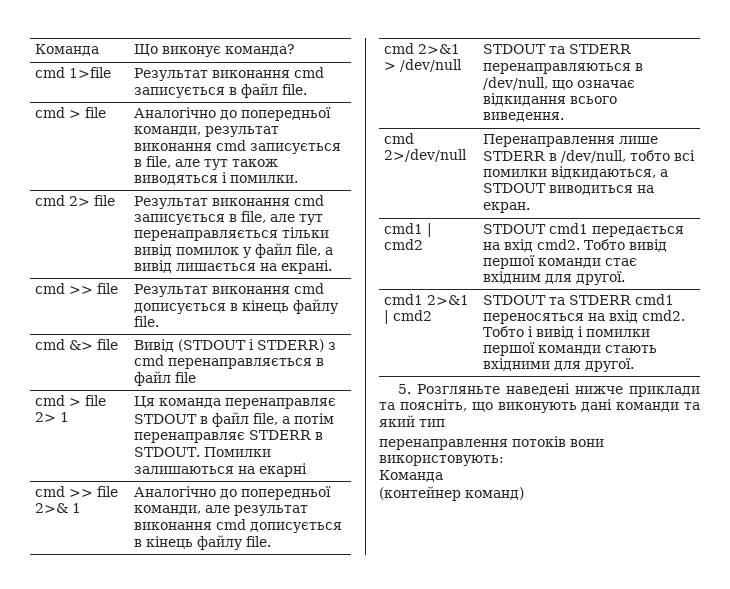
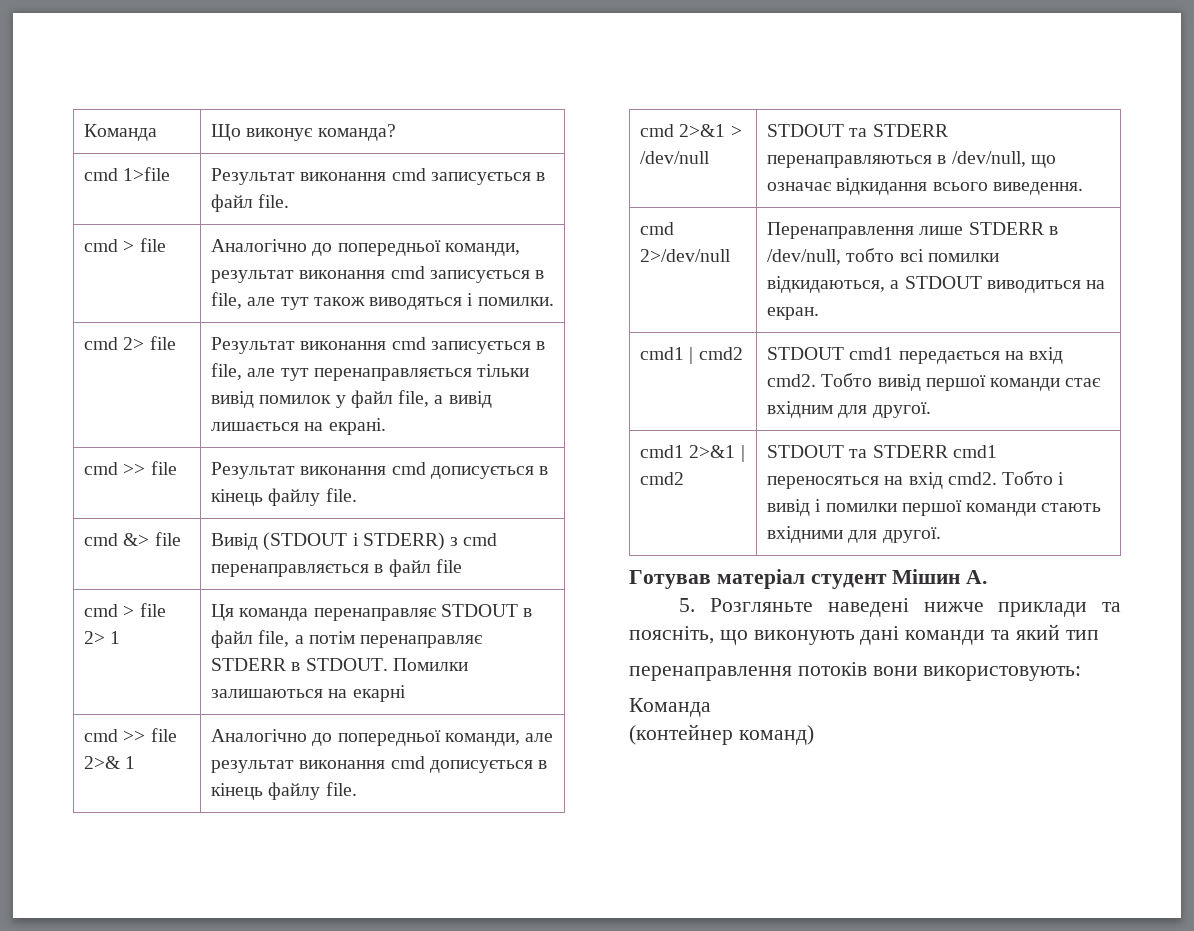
(635, 365) none -> [629,569,988,589] // Готував матеріал студент Мішин А.

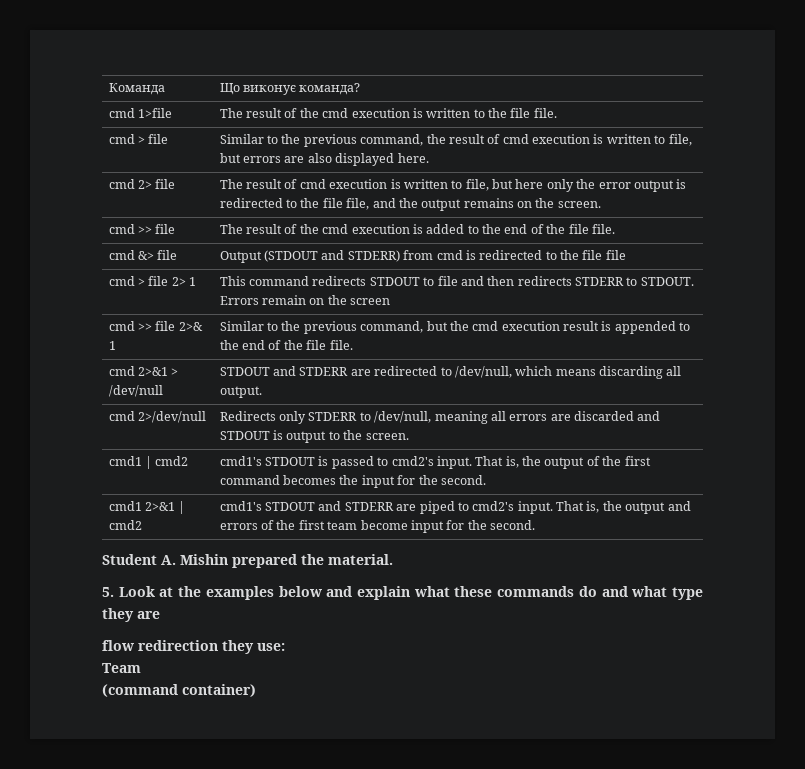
[211,168,546,185] [211,194,290,212] [84,238,166,252] [211,239,520,256] [211,266,545,283] [211,292,554,310] [84,336,176,350] [211,337,546,354] [211,363,530,381] [211,390,492,408] [211,418,386,435] [84,461,177,475] [211,462,549,479] [211,488,357,506] [84,532,181,546] [211,532,498,551] [211,559,431,577] Результат виконання cmd записується в файл file. // cmd > file | Аналогічно до попередньої команди, результат виконання cmd записується в file, але тут також виводяться і помилки. // cmd 2> file | Результат виконання cmd записується в file, але тут перенаправляється тільки вивід помилок у файл file, а вивід лишається на екрані. // cmd >> file | Результат виконання cmd дописується в кінець файлу file. // cmd &> file | Вивід (STDOUT і STDERR) з cmd перенаправляється в файл -> [219,108,557,118] [108,134,169,144] [219,134,692,147] [219,153,429,166] [108,179,176,189] [219,179,687,192] [219,198,601,211] [108,224,176,234] [219,224,615,234] [108,250,178,260] [219,250,603,263] The result of the cmd execution is written to the file file. // cmd > file | Similar to the previous command, the result of cmd execution is written to file, but errors are also displayed here. // cmd 2> file | The result of cmd execution is written to file, but here only the error output is redirected to the file file, and the output remains on the screen. // cmd >> file | The result of the cmd execution is added to the end of the file file. // cmd &> file | Output (STDOUT and STDERR) from cmd is redirected to the file
[211,604,533,621] [211,630,484,648] [211,658,468,671] [211,685,406,702] Ця команда перенаправляє STDOUT в файл file, а потім перенаправляє STDERR в STDOUT. Помилки залишаються на екарні -> [219,276,694,286] [219,295,391,305] This command redirects STDOUT to file and then redirects STDERR to STDOUT. Errors remain on the screen
[211,729,554,746] [211,756,548,773] [211,782,321,800] Аналогічно до попередньої команди, але результат виконання cmd дописується в кінець файлу -> [219,321,691,334] [219,340,327,350] Similar to the previous command, but the cmd execution result is appended to the end of the file
[849,124,948,137] [767,151,1056,168] [767,178,1083,195] [640,222,675,235] [640,249,732,262] [767,222,1058,239] [767,248,999,265] [767,276,1106,293] [767,307,820,320] [640,347,743,364] [767,347,1064,364] [767,373,1102,391] [767,401,931,418] [640,445,745,462] [640,472,685,485] [767,445,997,458] [767,471,1065,489] [767,499,1102,516] [767,526,941,543] [629,569,988,589] [679,598,1121,617] [629,624,1099,645] [629,662,1082,681] [629,698,711,717] [629,724,814,745] та STDERR перенаправляються в /dev/null, що означає відкидання всього виведення. // cmd 2>/dev/null | Перенаправлення лише STDERR в /dev/null, тобто всі помилки відкидаються, а STDOUT виводиться на екран. // cmd1 | cmd2 | STDOUT cmd1 передається на вхід cmd2. Тобто вивід першої команди стає вхідним для другої. // cmd1 2>&1 | cmd2 | STDOUT та STDERR cmd1 переносяться на вхід cmd2. Тобто і вивід і помилки першої команди стають вхідними для другої. // Готував матеріал студент Мішин А. // 5. Розгляньте наведені нижче приклади та поясніть, що виконують дані команди та який тип // перенаправлення потоків вони використовують: // Команда // (контейнер команд) -> [273,366,682,379] [219,386,262,398] [108,411,207,423] [219,411,661,424] [219,430,409,443] [108,456,189,469] [219,456,651,469] [219,475,486,488] [108,501,186,514] [108,520,142,530] [219,501,691,514] [219,520,536,533] [102,554,393,568] [102,586,703,600] [102,608,160,622] [102,640,285,654] [102,663,141,673] [102,684,256,697] and STDERR are redirected to /dev/null, which means discarding all output. // cmd 2>/dev/null | Redirects only STDERR to /dev/null, meaning all errors are discarded and STDOUT is output to the screen. // cmd1 | cmd2 | cmd1's STDOUT is passed to cmd2's input. That is, the output of the first command becomes the input for the second. // cmd1 2>&1 | cmd2 | cmd1's STDOUT and STDERR are piped to cmd2's input. That is, the output and errors of the first team become input for the second. // Student A. Mishin prepared the material. // 5. Look at the examples below and explain what these commands do and what type they are // flow redirection they use: // Team // (command container)

